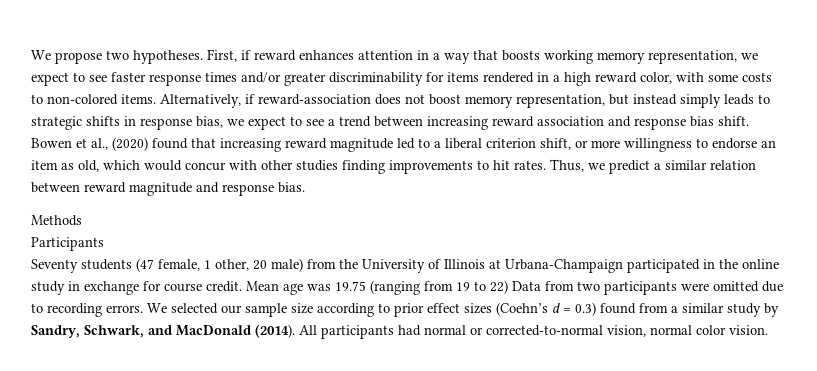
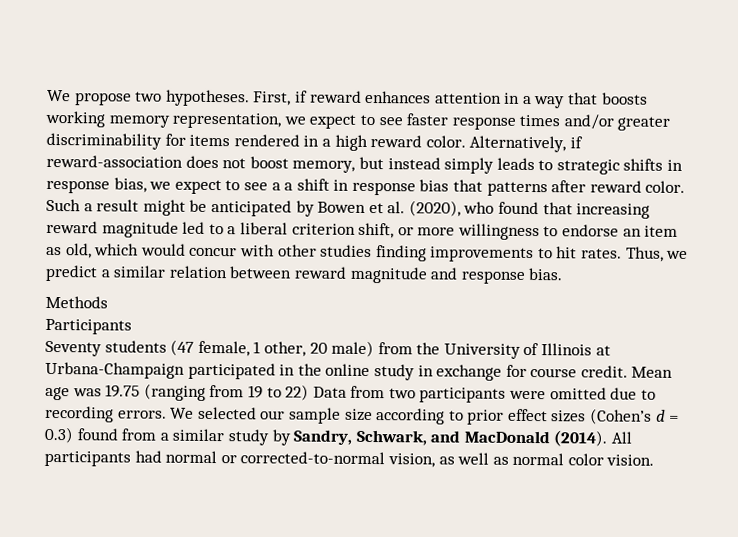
[640,72,772,84] [31,94,156,105] color, with some costs to non-colored items. -> [425,135,466,148] color.
[465,94,605,108] memory representation, -> [292,160,356,173] memory,
[339,116,749,130] [31,137,148,151] trend between increasing reward association and response bias shift. Bowen et al., (2020) -> [284,178,686,197] [46,198,495,217] a shift in response bias that patterns after reward color. Such a result might be anticipated by Bowen et al. (2020), who
[496,302,548,316] (Coehn’s -> [590,408,653,425] (Cohen’s
(646, 331) none -> [438,452,509,465] as well as

